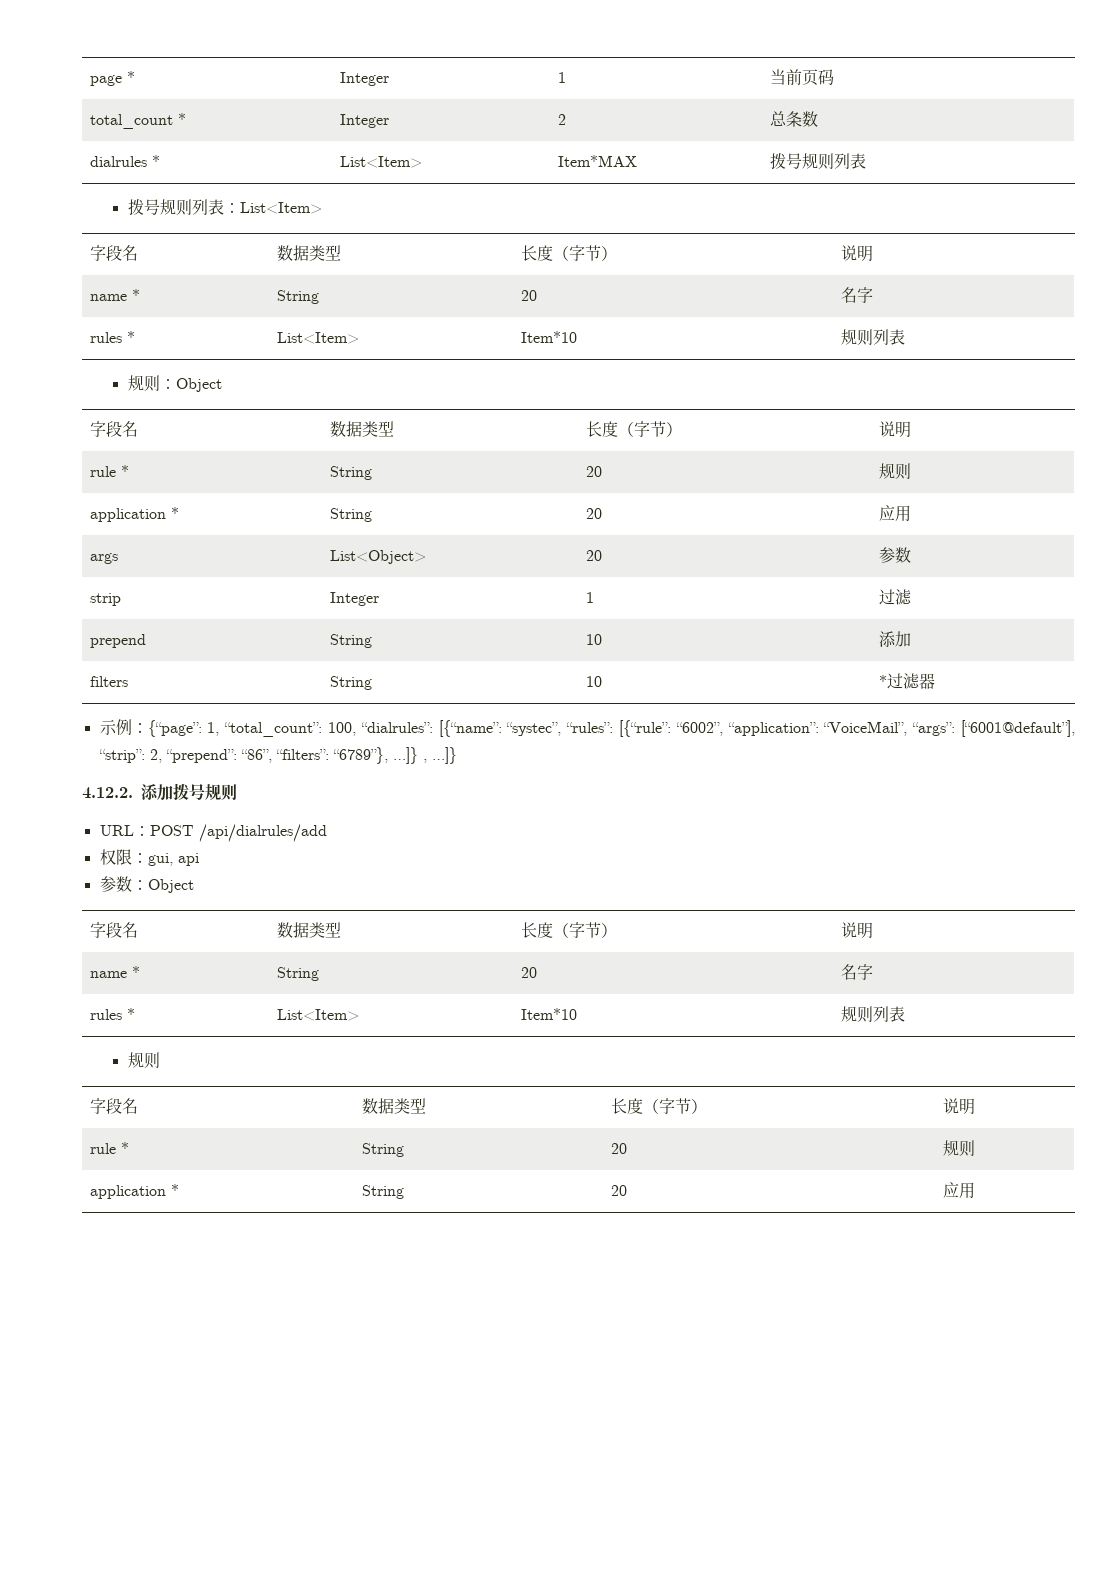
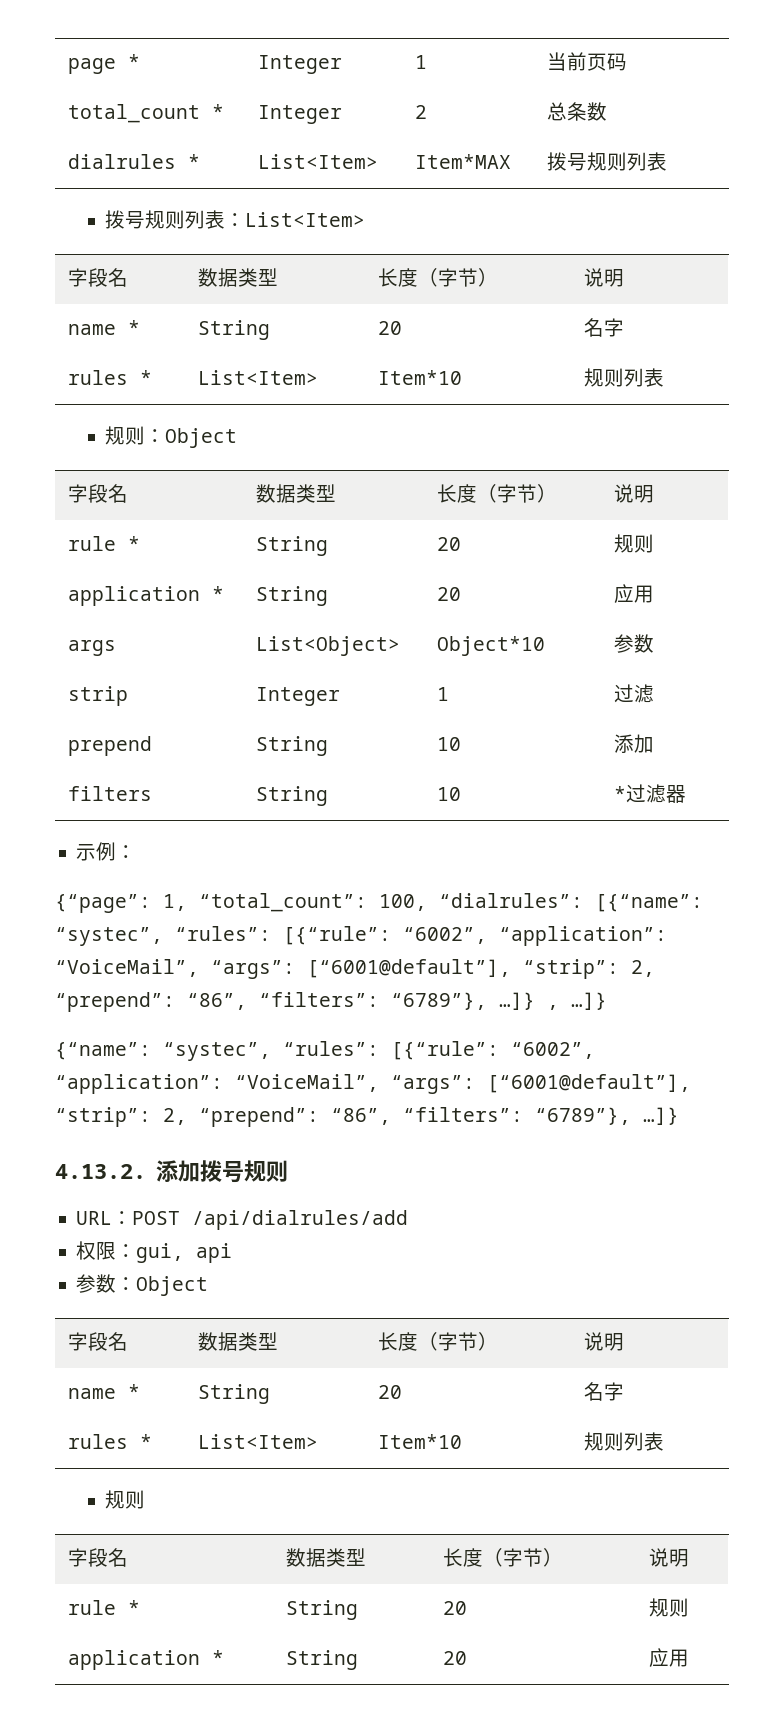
[585,550,602,561] 20 -> [437,636,546,656] Object*10
(148, 728) none -> (137, 852) //
[82,787,133,799] 4.12.2. -> [55,1041,595,1061] [55,1074,691,1094] [55,1107,679,1127] [55,1164,146,1179] {“name”: “systec”, “rules”: [{“rule”: “6002”, “application”: “VoiceMail”, “args”: [“6001@default”], “strip”: 2, “prepend”: “86”, “filters”: “6789”}, …]} // 4.13.2.

